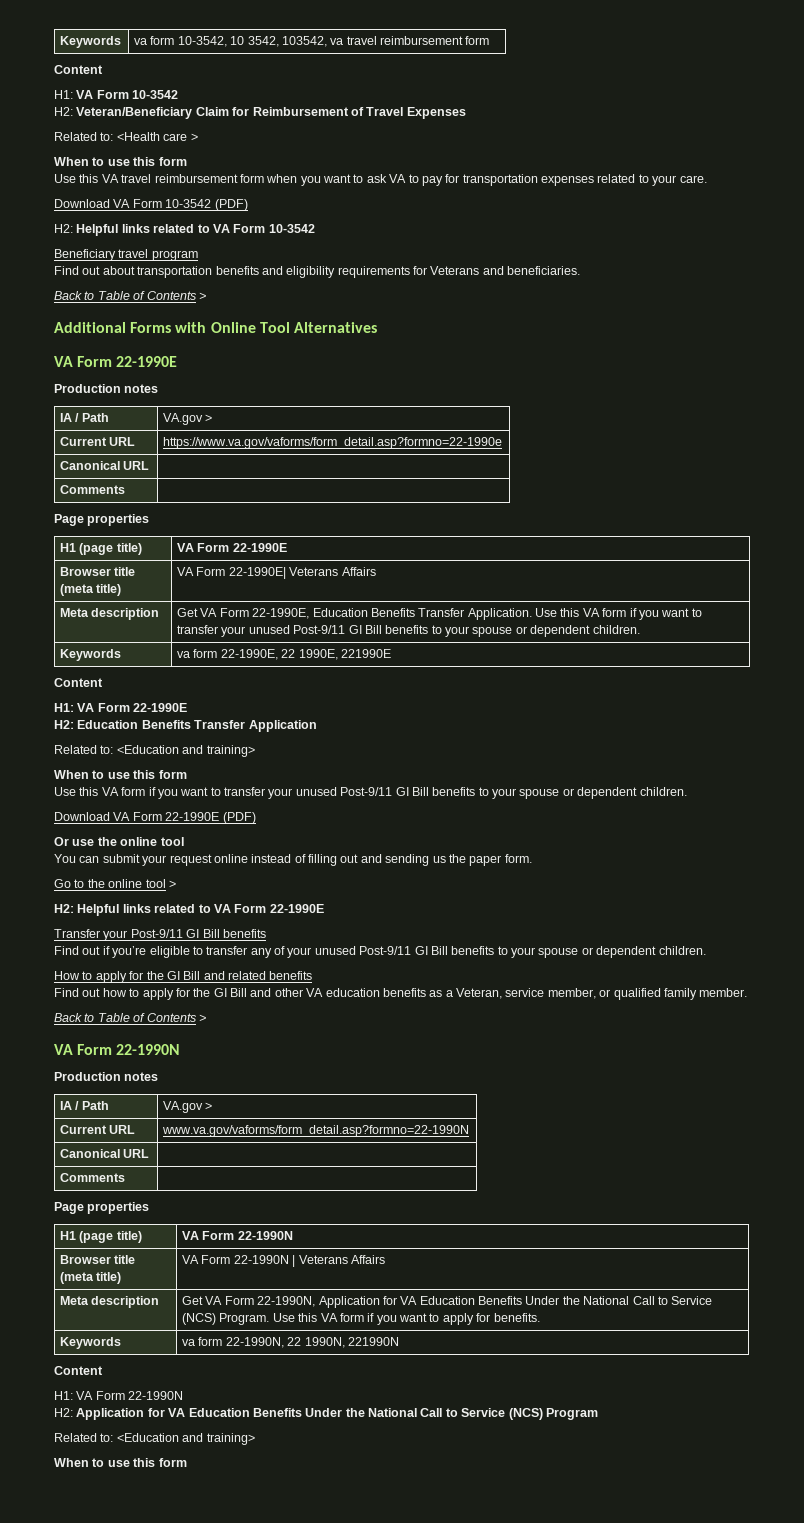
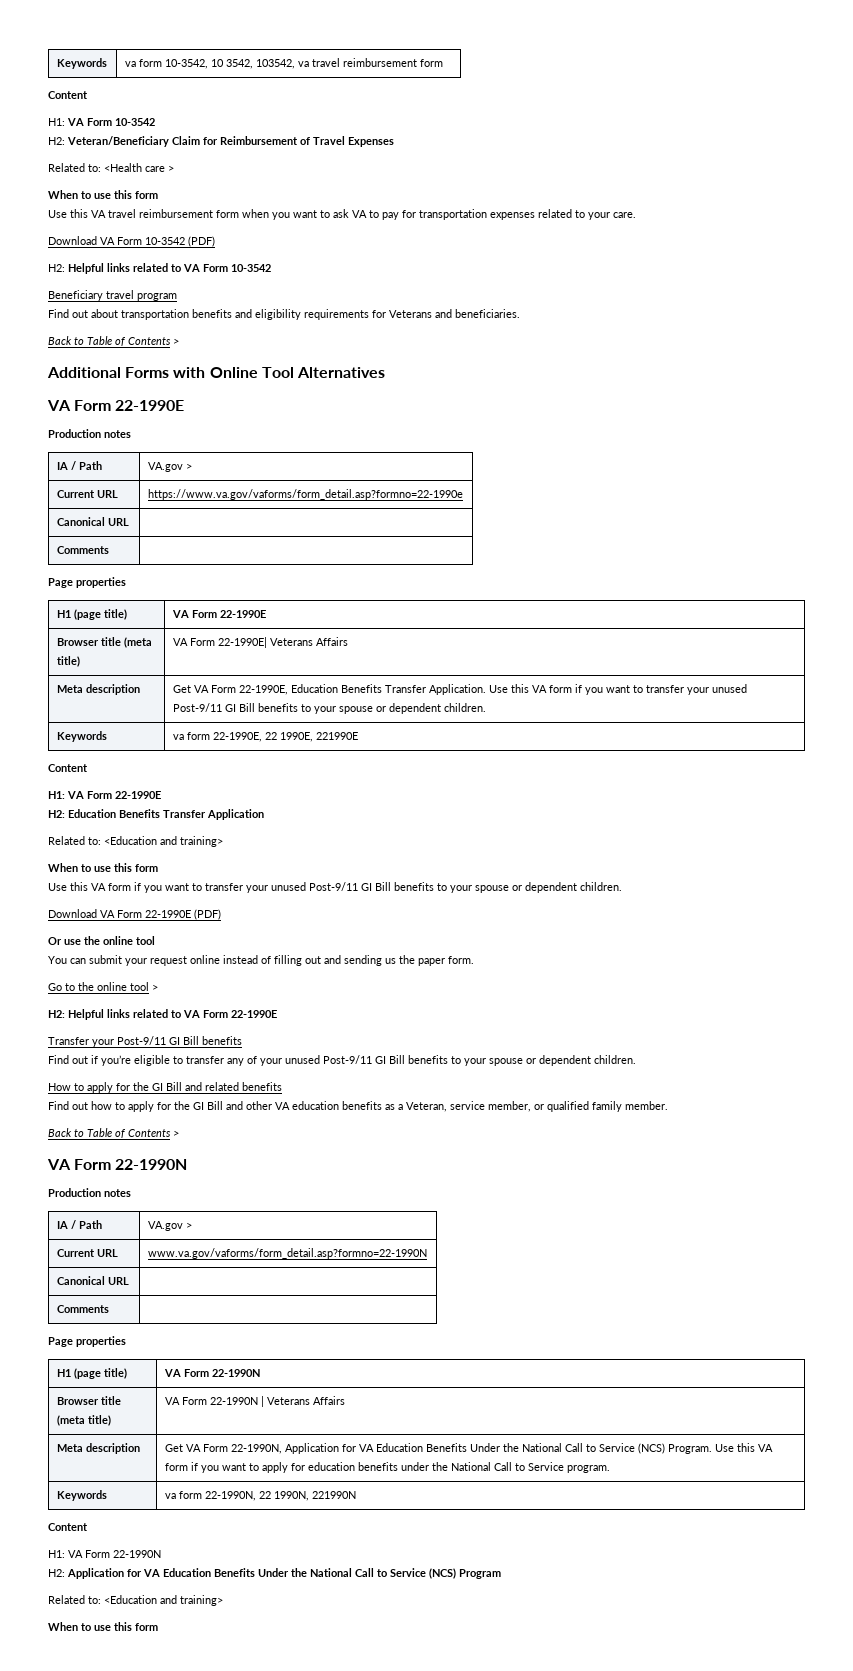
[493,1313,540,1322] benefits. -> [307,1462,610,1473] education benefits under the National Call to Service program.

